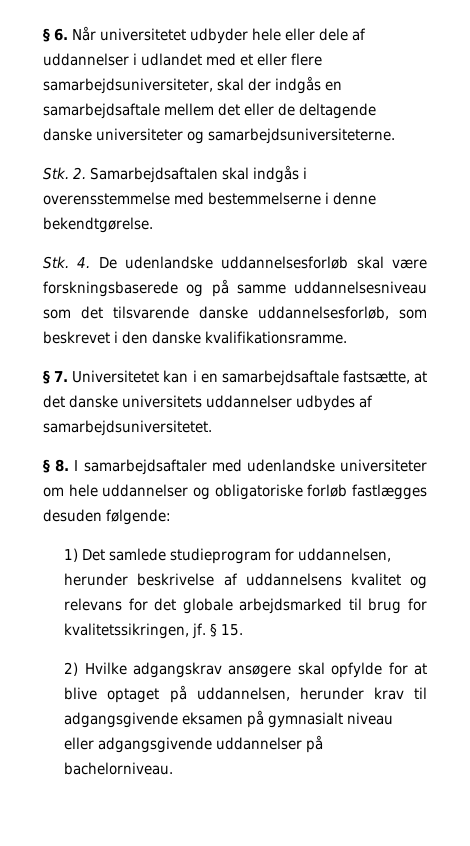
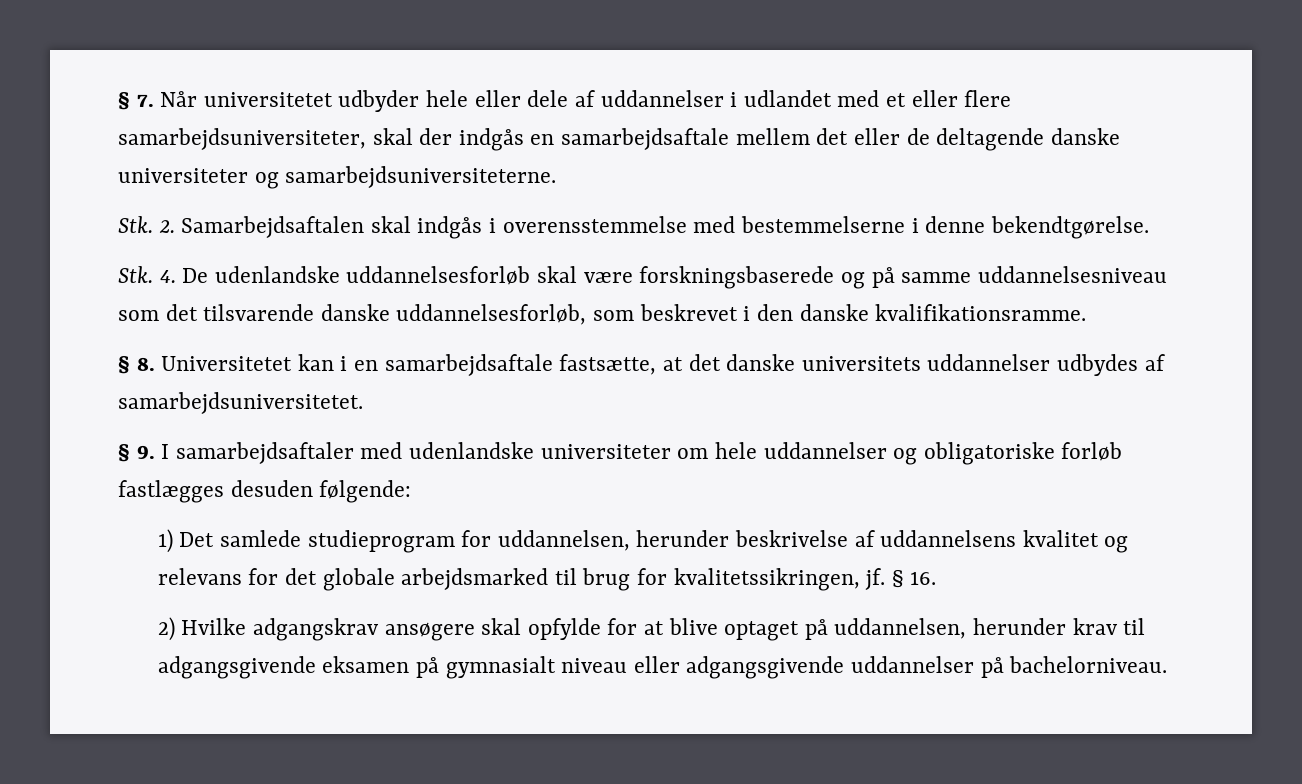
[43,28,68,42] § 6. -> [118,92,154,110] § 7.
[54,371,69,382] 7. -> [136,357,155,371] 8.
[55,459,70,472] 8. -> [136,445,155,459] 9.
[221,624,244,636] 15. -> [910,571,937,585] 16.

